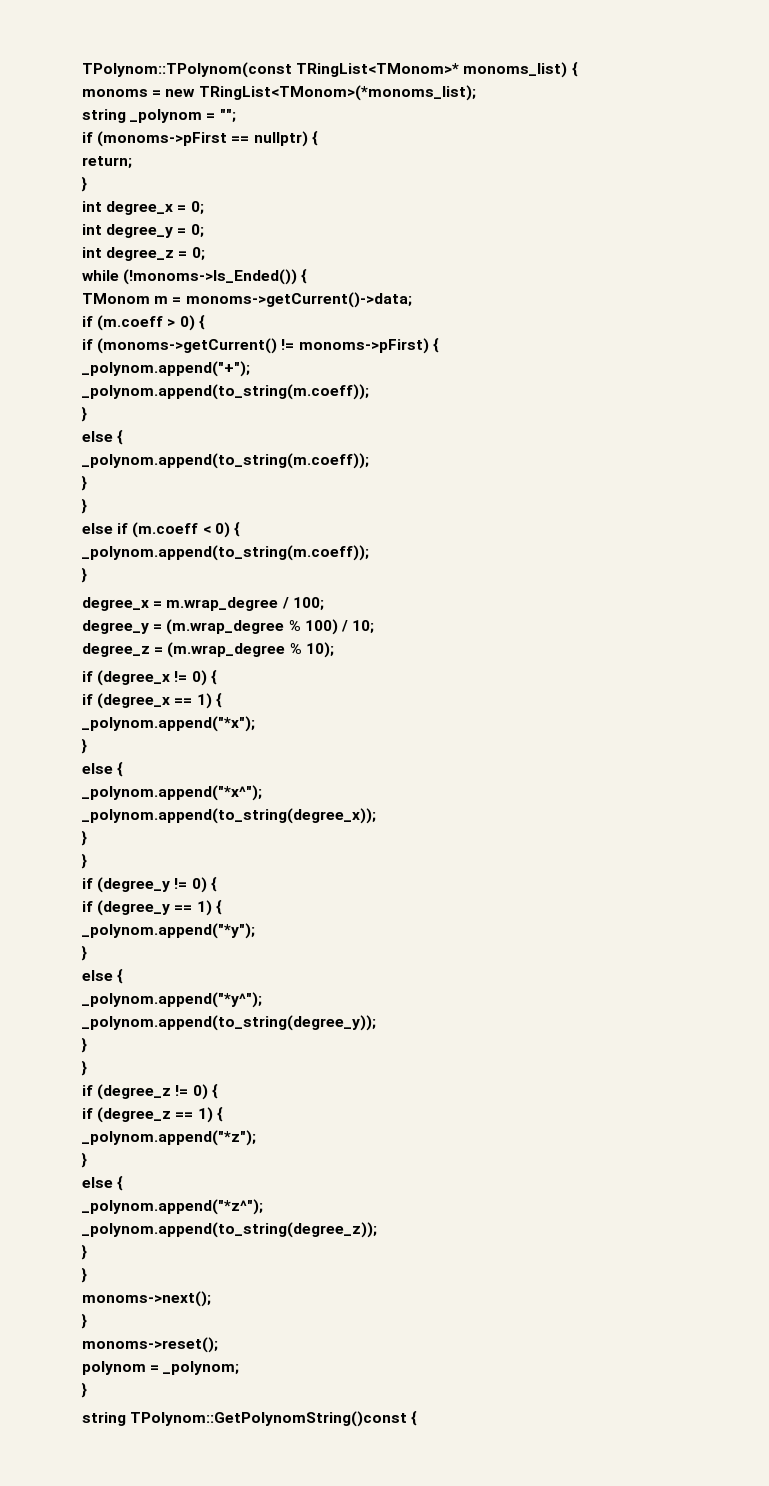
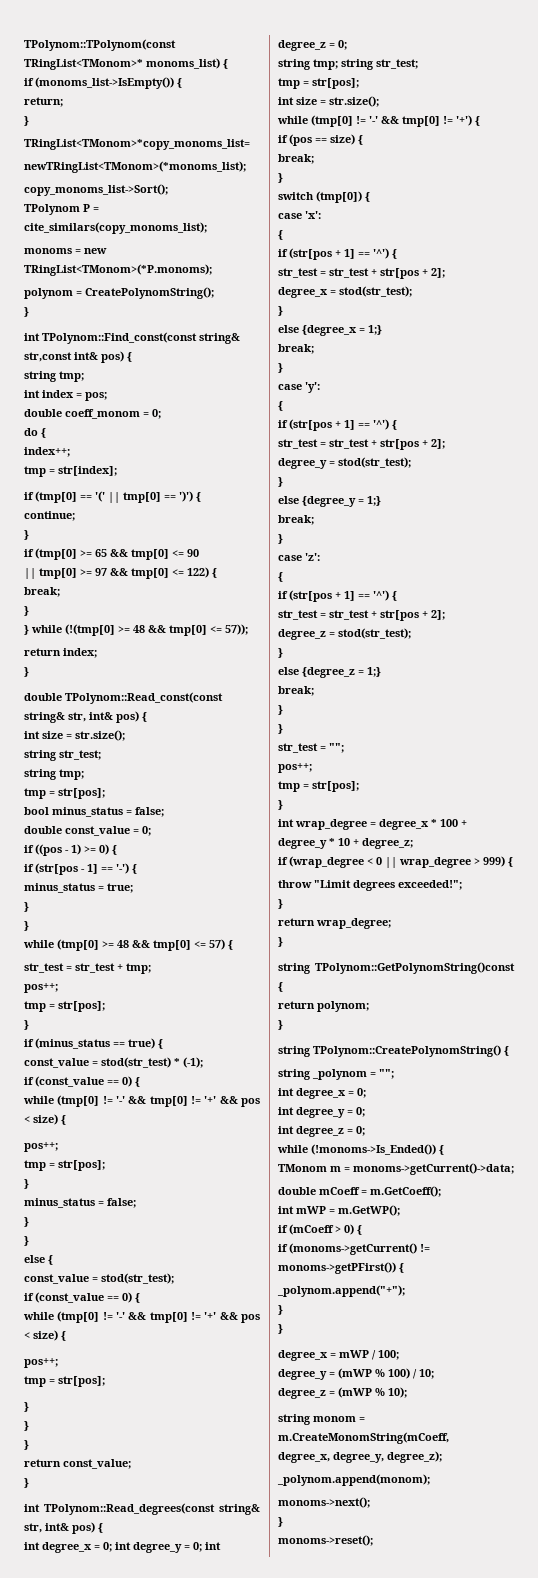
[82,85,476,101] [82,109,236,123] [82,130,318,147] [82,156,132,169] [81,176,87,192] monoms = new TRingList<TMonom>(*monoms_list); // string _polynom = ""; // if (monoms->pFirst == nullptr) { // return; // } -> [24,77,182,89] [24,97,63,107] [24,116,29,126] [24,139,250,150] [24,161,246,173] [24,184,168,196] [24,204,99,215] [24,222,207,234] [24,248,107,254] [24,264,212,276] [24,287,214,299] [24,307,29,317] [24,332,240,344] [24,351,132,363] [24,371,84,382] [24,390,107,401] [24,409,161,419] [24,428,46,438] [24,447,70,457] [24,466,117,477] [24,491,201,503] [24,511,75,521] [24,530,29,540] [24,548,199,560] [24,567,217,579] [24,587,60,597] [24,606,29,616] [24,624,248,636] [24,648,97,658] [24,667,29,677] [24,692,223,704] [24,711,147,723] [24,730,125,741] [24,750,101,761] [24,769,84,780] [24,788,105,799] [24,807,164,817] [24,826,151,836] [24,844,117,856] [24,863,137,875] [24,883,133,893] [24,902,29,912] [24,921,29,931] [23,939,233,951] [24,963,151,974] [24,983,58,993] [24,1001,105,1012] [24,1020,29,1030] [24,1038,163,1049] [24,1057,203,1068] [24,1076,140,1087] [23,1095,260,1107] [24,1114,66,1125] [24,1142,58,1152] [24,1160,105,1171] [24,1179,29,1189] [24,1198,136,1208] [24,1217,29,1227] [24,1236,29,1246] [24,1255,53,1265] [24,1273,174,1284] [24,1292,140,1303] [23,1311,260,1323] [24,1330,66,1341] [24,1358,58,1368] [24,1376,105,1387] [24,1402,29,1412] [24,1421,29,1431] [24,1440,29,1450] [24,1459,131,1469] [24,1478,29,1488] [24,1503,260,1515] [24,1522,103,1534] [24,1542,221,1553] [278,40,347,51] [278,59,418,70] [278,78,359,89] [278,96,379,107] [277,115,480,127] [278,134,363,146] [278,154,314,164] [278,173,283,183] [278,191,370,203] [278,211,321,219] [278,230,283,240] [278,248,397,260] [278,268,445,279] [278,286,412,298] [278,306,283,316] [278,325,382,336] [278,344,314,354] [278,363,283,373] [278,382,320,393] [278,401,283,411] [278,419,397,431] [278,439,445,450] [278,457,411,469] [278,477,283,487] [278,496,381,507] [278,515,314,525] [278,534,283,544] [278,553,320,561] [278,572,283,582] [278,590,397,602] [278,610,445,621] [278,628,411,640] [278,648,283,658] [278,667,381,678] [278,686,314,696] [278,705,283,715] [278,724,283,734] [278,743,344,753] [278,763,312,773] [278,781,359,792] [278,800,283,810] [278,819,467,830] [278,838,413,849] [278,856,513,868] [278,880,462,891] [278,899,283,909] [278,918,391,929] [278,937,283,947] [278,962,515,974] [278,982,283,992] [278,1001,369,1012] [278,1020,283,1030] [278,1045,509,1057] [278,1069,394,1080] if (monoms_list->IsEmpty()) { // return; // } // TRingList<TMonom>*copy_monoms_list= // newTRingList<TMonom>(*monoms_list); // copy_monoms_list->Sort(); // TPolynom P = cite_similars(copy_monoms_list); // monoms = new TRingList<TMonom>(*P.monoms); // polynom = CreatePolynomString(); // } // int TPolynom::Find_const(const string& str,const int& pos) { // string tmp; // int index = pos; // double coeff_monom = 0; // do { // index++; // tmp = str[index]; // if (tmp[0] == '(' || tmp[0] == ')') { // continue; // } // if (tmp[0] >= 65 && tmp[0] <= 90 // || tmp[0] >= 97 && tmp[0] <= 122) { // break; // } // } while (!(tmp[0] >= 48 && tmp[0] <= 57)); // return index; // } // double TPolynom::Read_const(const string& str, int& pos) { // int size = str.size(); // string str_test; // string tmp; // tmp = str[pos]; // bool minus_status = false; // double const_value = 0; // if ((pos - 1) >= 0) { // if (str[pos - 1] == '-') { // minus_status = true; // } // } // while (tmp[0] >= 48 && tmp[0] <= 57) { // str_test = str_test + tmp; // pos++; // tmp = str[pos]; // } // if (minus_status == true) { // const_value = stod(str_test) * (-1); // if (const_value == 0) { // while (tmp[0] != '-' && tmp[0] != '+' && pos < size) { // pos++; // tmp = str[pos]; // } // minus_status = false; // } // } // else { // const_value = stod(str_test); // if (const_value == 0) { // while (tmp[0] != '-' && tmp[0] != '+' && pos < size) { // pos++; // tmp = str[pos]; // } // } // } // return const_value; // } // int TPolynom::Read_degrees(const string& str, int& pos) { // int degree_x = 0; int degree_y = 0; int degree_z = 0; // string tmp; string str_test; // tmp = str[pos]; // int size = str.size(); // while (tmp[0] != '-' && tmp[0] != '+') { // if (pos == size) { // break; // } // switch (tmp[0]) { // case 'x': // { // if (str[pos + 1] == '^') { // str_test = str_test + str[pos + 2]; // degree_x = stod(str_test); // } // else {degree_x = 1;} // break; // } // case 'y': // { // if (str[pos + 1] == '^') { // str_test = str_test + str[pos + 2]; // degree_y = stod(str_test); // } // else {degree_y = 1;} // break; // } // case 'z': // { // if (str[pos + 1] == '^') { // str_test = str_test + str[pos + 2]; // degree_z = stod(str_test); // } // else {degree_z = 1;} // break; // } // } // str_test = ""; // pos++; // tmp = str[pos]; // } // int wrap_degree = degree_x * 100 + degree_y * 10 + degree_z; // if (wrap_degree < 0 || wrap_degree > 999) { // throw "Limit degrees exceeded!"; // } // return wrap_degree; // } // string TPolynom::GetPolynomString()const { // return polynom; // } // string TPolynom::CreatePolynomString() { // string _polynom = "";
[82,315,164,331] // if (m.coeff -> [278,1186,441,1197] [278,1205,400,1216] [278,1224,334,1235] // double mCoeff = m.GetCoeff(); // int mWP = m.GetWP(); // if (mCoeff
[298,338,429,354] monoms->pFirst) -> [278,1262,396,1274] monoms->getPFirst())
[82,384,369,400] [81,406,87,422] [82,429,124,445] [82,453,369,469] [81,475,87,491] [81,498,87,514] [82,521,240,538] [82,545,369,561] _polynom.append(to_string(m.coeff)); // } // else { // _polynom.append(to_string(m.coeff)); // } // } // else if (m.coeff < 0) { // _polynom.append(to_string(m.coeff)); -> [278,1305,283,1315] }
[166,597,279,611] m.wrap_degree -> [339,1350,369,1358] mWP
[166,619,285,635] (m.wrap_degree -> [338,1368,372,1379] (mWP
[167,642,286,658] (m.wrap_degree -> [338,1387,372,1398] (mWP
[82,669,217,686] [82,692,222,709] [82,716,255,732] [81,738,87,754] [82,761,124,777] [82,785,262,801] [82,808,376,824] [81,830,87,846] [81,853,87,869] [82,876,217,893] [82,899,222,916] [82,923,255,939] [81,945,87,961] [82,968,124,984] [82,992,262,1008] [82,1015,376,1031] [81,1037,87,1053] [81,1060,87,1076] [82,1083,218,1100] [82,1106,223,1123] [82,1130,256,1146] [81,1152,87,1168] [82,1175,124,1191] [82,1199,263,1215] [82,1222,377,1238] [81,1244,87,1260] [81,1267,87,1283] [82,1291,211,1307] [81,1313,87,1329] [82,1337,218,1353] [82,1361,240,1375] [81,1382,87,1398] [82,1410,418,1427] if (degree_x != 0) { // if (degree_x == 1) { // _polynom.append("*x"); // } // else { // _polynom.append("*x^"); // _polynom.append(to_string(degree_x)); // } // } // if (degree_y != 0) { // if (degree_y == 1) { // _polynom.append("*y"); // } // else { // _polynom.append("*y^"); // _polynom.append(to_string(degree_y)); // } // } // if (degree_z != 0) { // if (degree_z == 1) { // _polynom.append("*z"); // } // else { // _polynom.append("*z^"); // _polynom.append(to_string(degree_z)); // } // } // monoms->next(); // } // monoms->reset(); // polynom = _polynom; // } // string TPolynom::GetPolynomString()const { -> [278,1414,365,1425] [278,1432,449,1444] [278,1451,442,1463] [277,1474,430,1486] [278,1497,370,1508] [278,1517,283,1527] [278,1535,373,1546] string monom = m.CreateMonomString(mCoeff, // degree_x, degree_y, degree_z); // _polynom.append(monom); // monoms->next(); // } // monoms->reset();

